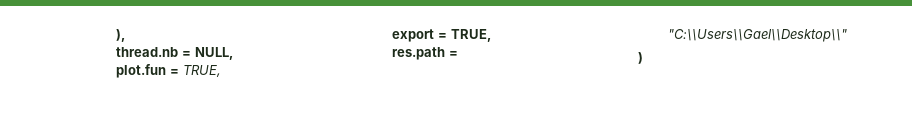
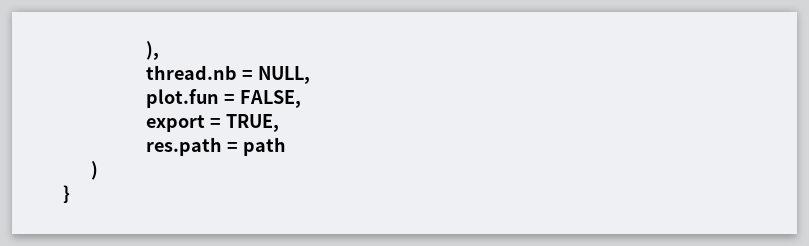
[182,65,221,77] TRUE, -> [240,90,302,108] FALSE,
[667,29,847,42] "C:\\Users\\Gael\\Desktop\\" -> [243,137,287,156] path
(644, 58) none -> [62,185,70,203] // }

